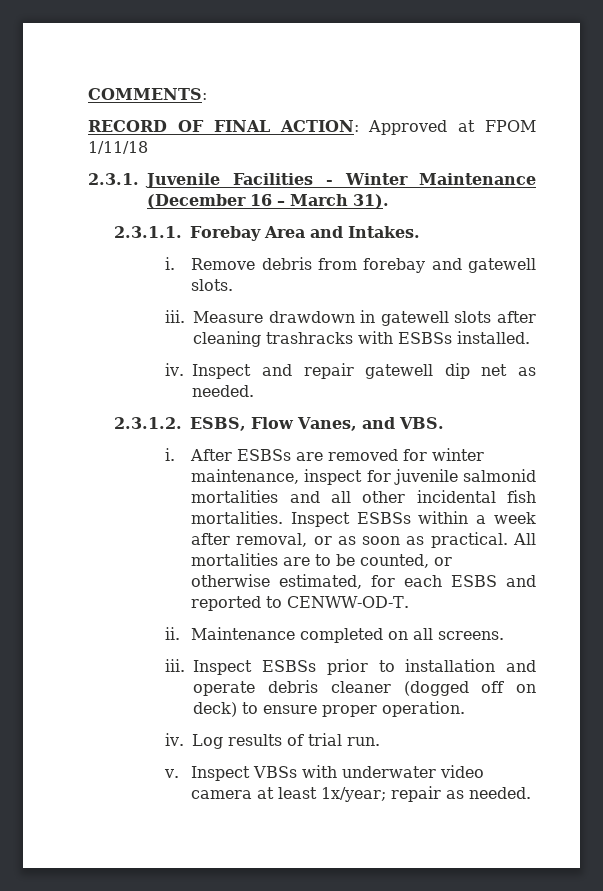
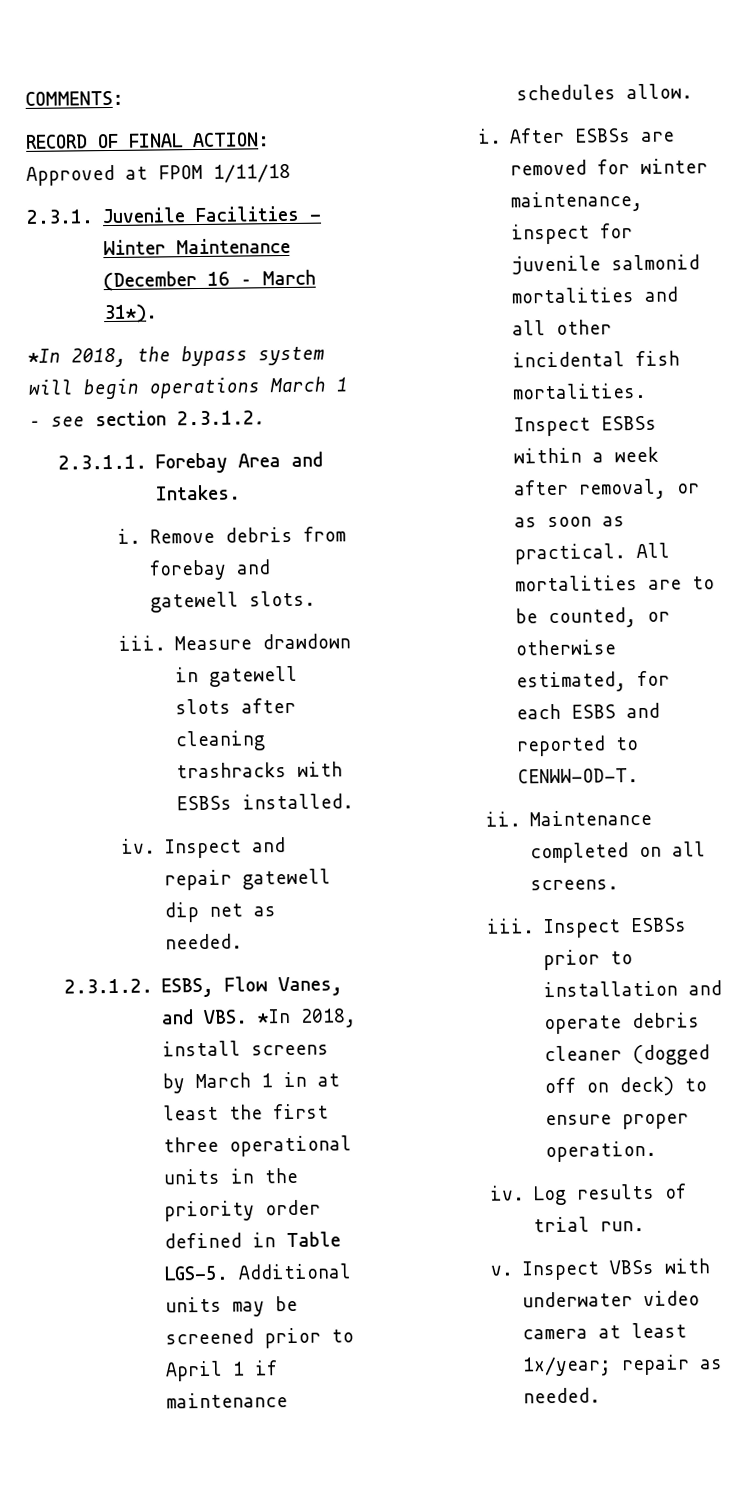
[353,194,389,209] 31). -> [102,303,158,324] [28,345,325,368] [28,376,348,400] [29,410,266,427] 31*). // *In 2018, the bypass system will begin operations March 1 – see section 2.3.1.2.
(444, 423) none -> [257,1008,358,1028] [162,1040,330,1057] [162,1071,341,1094] [163,1103,330,1121] [163,1135,353,1157] [163,1167,299,1185] [164,1199,322,1222] [164,1231,342,1249] [164,1263,353,1281] [165,1295,299,1317] [165,1327,355,1349] [165,1360,279,1382] [166,1392,289,1409] [516,83,694,101] *In 2018, install screens by March 1 in at least the first three operational units in the priority order defined in Table LGS-5. Additional units may be screened prior to April 1 if maintenance schedules allow.

